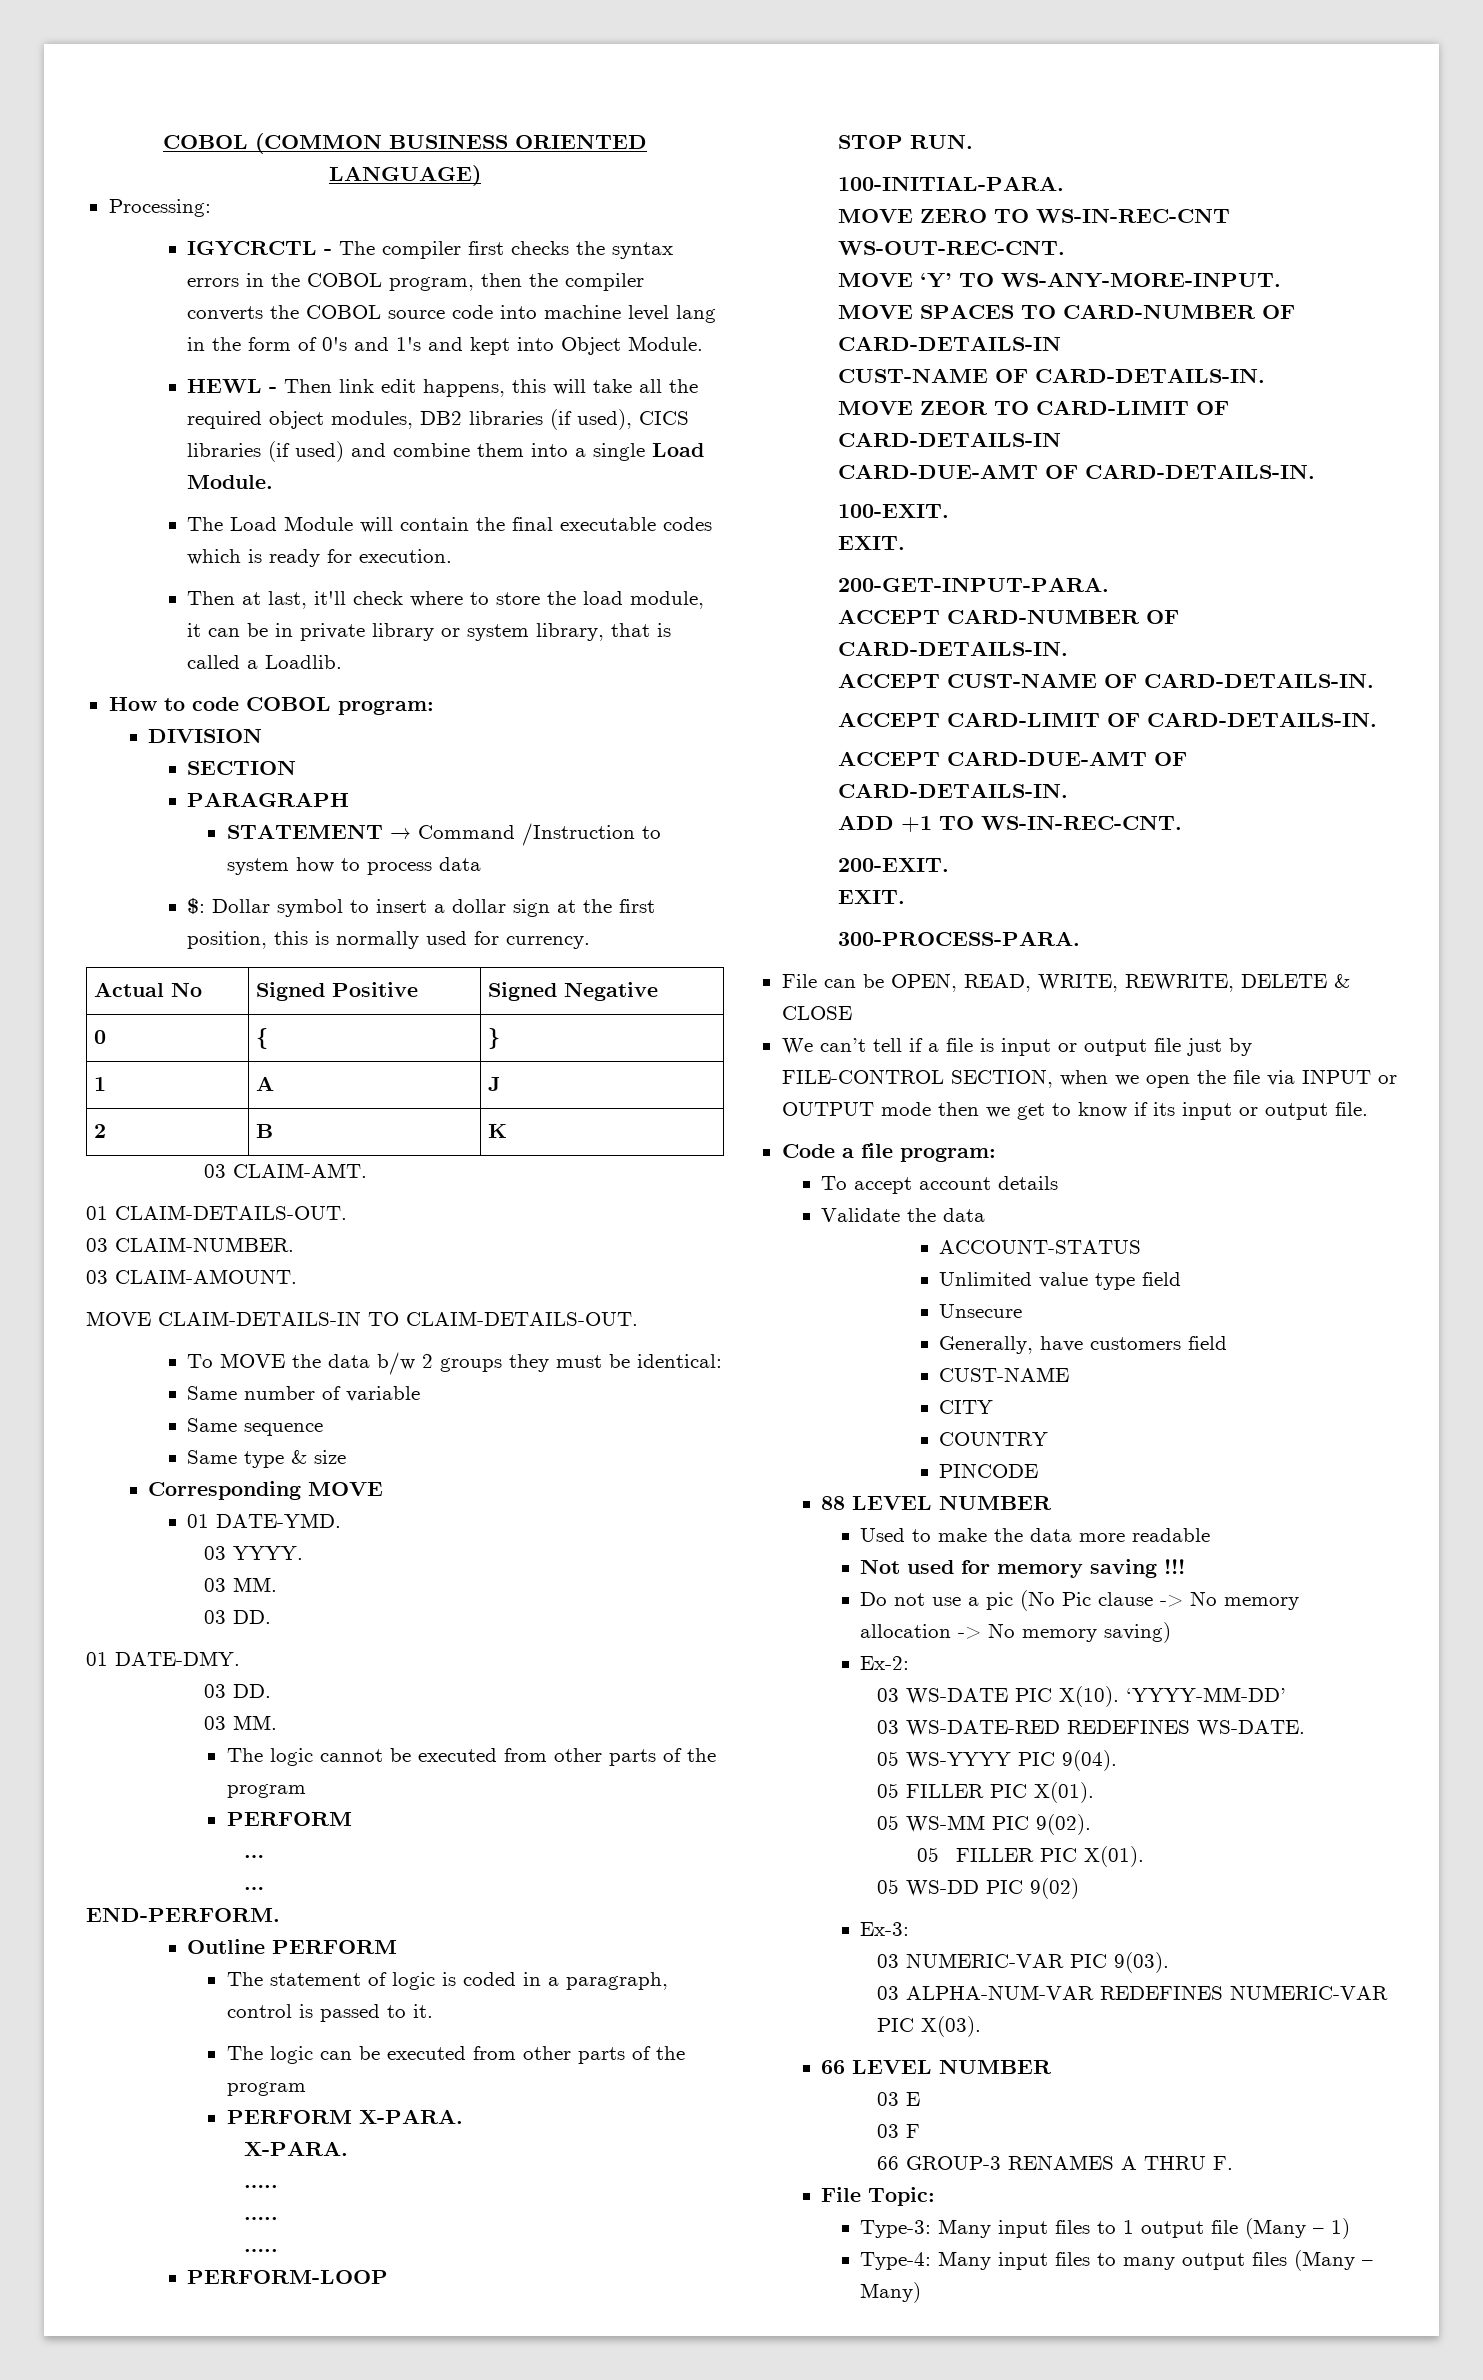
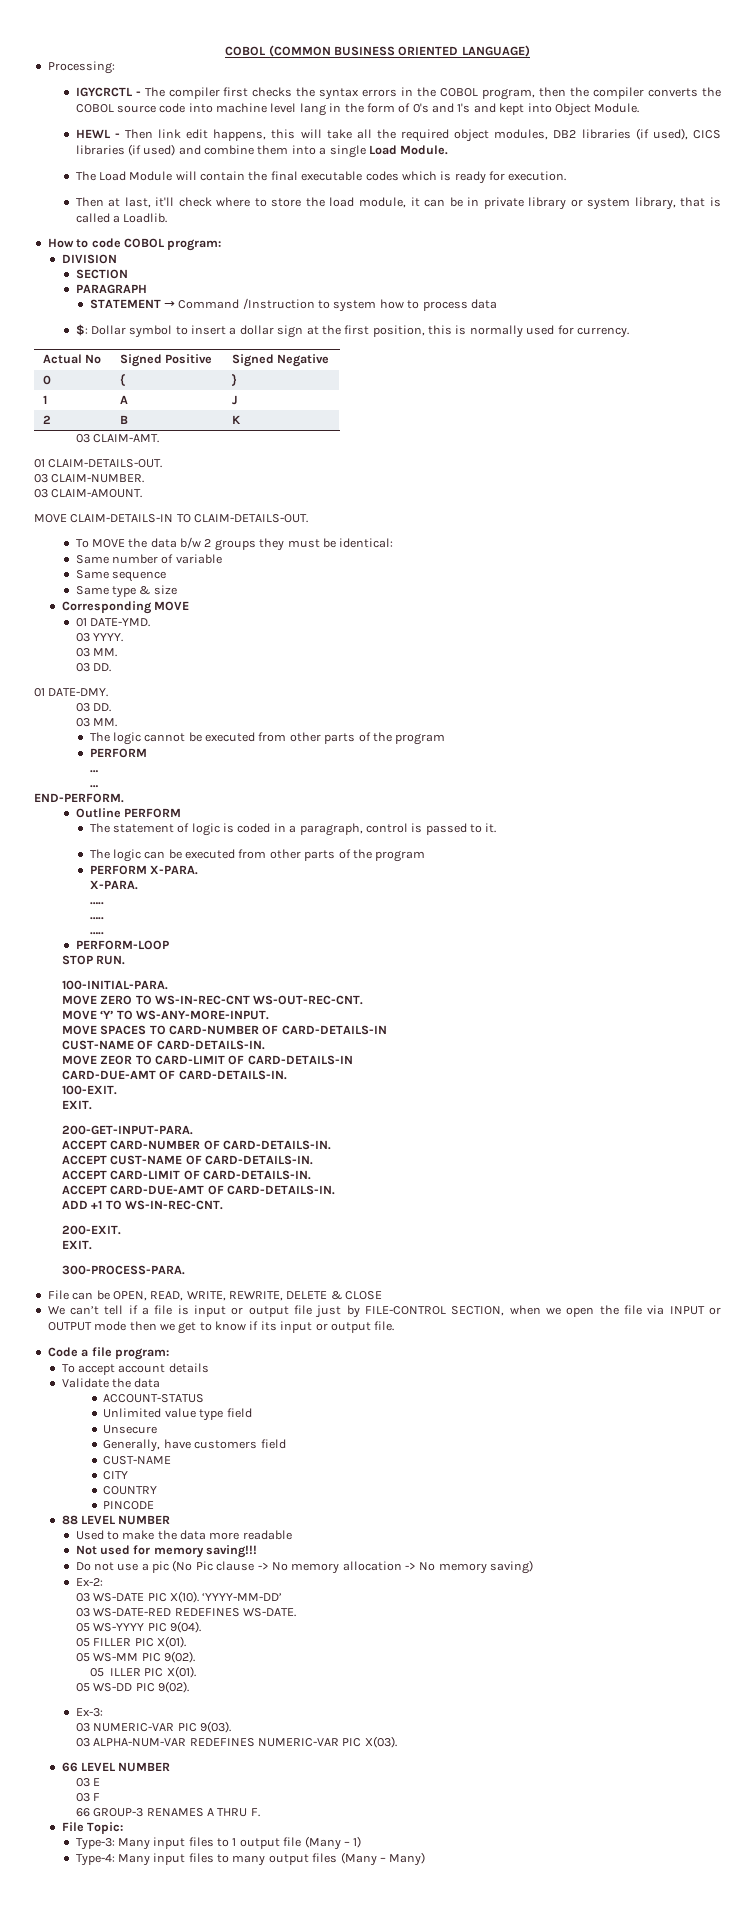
[1090,1559,1186,1578] saving !!! -> [206,1545,258,1558] saving!!!
[956,1848,1035,1862] FILLER -> [109,1668,141,1676] ILLER
[1030,1878,1080,1899] 9(02) -> [157,1681,189,1693] 9(02).

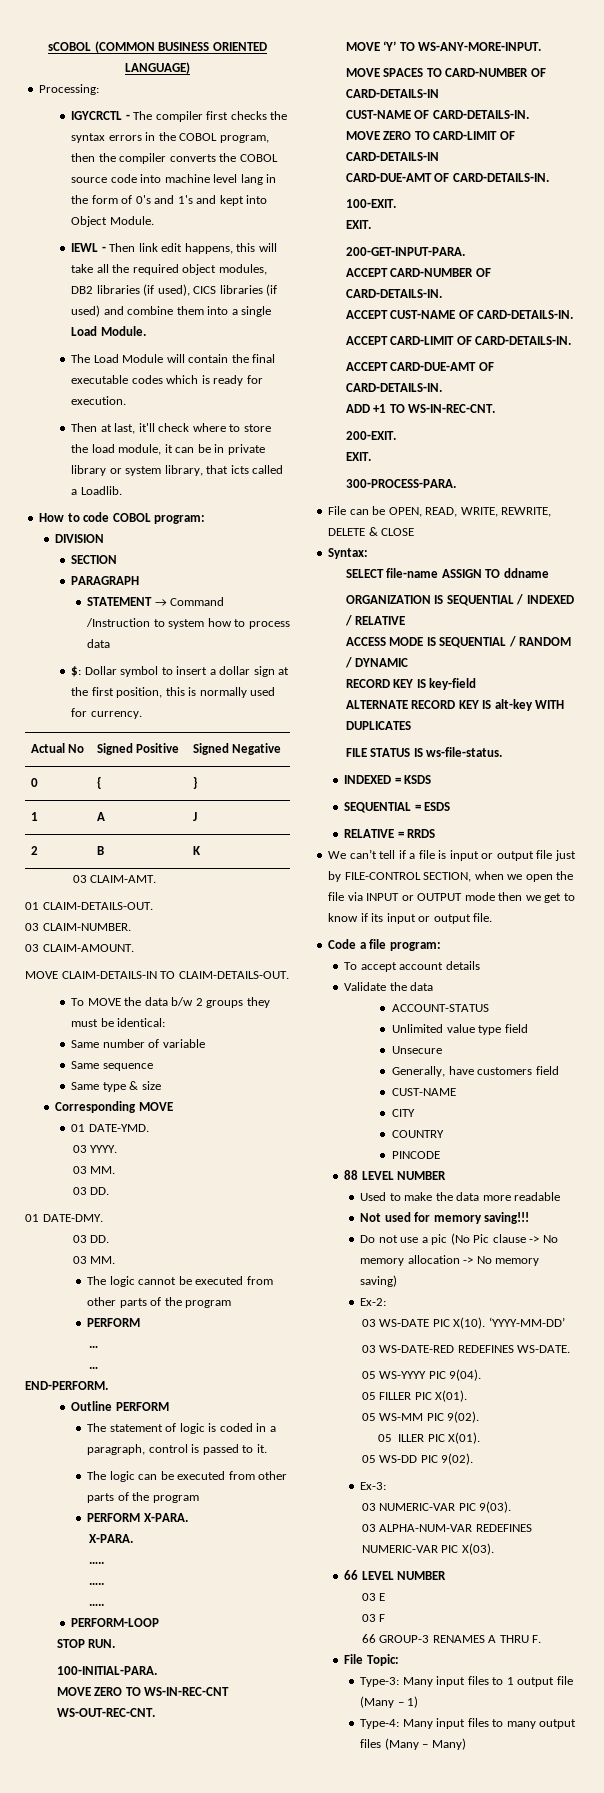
[225,46,266,56] COBOL -> [48,42,92,51] sCOBOL
[75,129,110,138] HEWL -> [71,243,99,252] IEWL
[710,197,722,207] is -> [230,465,249,474] icts
[100,1055,133,1065] ZEOR -> [383,131,412,140] ZERO
(383, 1295) none -> [328,548,369,559] [345,568,549,578] [345,594,574,606] [344,615,406,626] [345,636,572,648] [344,657,409,668] [345,678,477,690] [345,699,565,711] [345,721,411,730] [345,747,503,757] [344,775,432,784] [344,802,451,813] [344,829,436,838] // Syntax: // SELECT file-name ASSIGN TO ddname // ORGANIZATION IS SEQUENTIAL / INDEXED / RELATIVE // ACCESS MODE IS SEQUENTIAL / RANDOM / DYNAMIC // RECORD KEY IS key-field // ALTERNATE RECORD KEY IS alt-key WITH DUPLICATES // FILE STATUS IS ws-file-status. // INDEXED = KSDS // SEQUENTIAL = ESDS // RELATIVE = RRDS

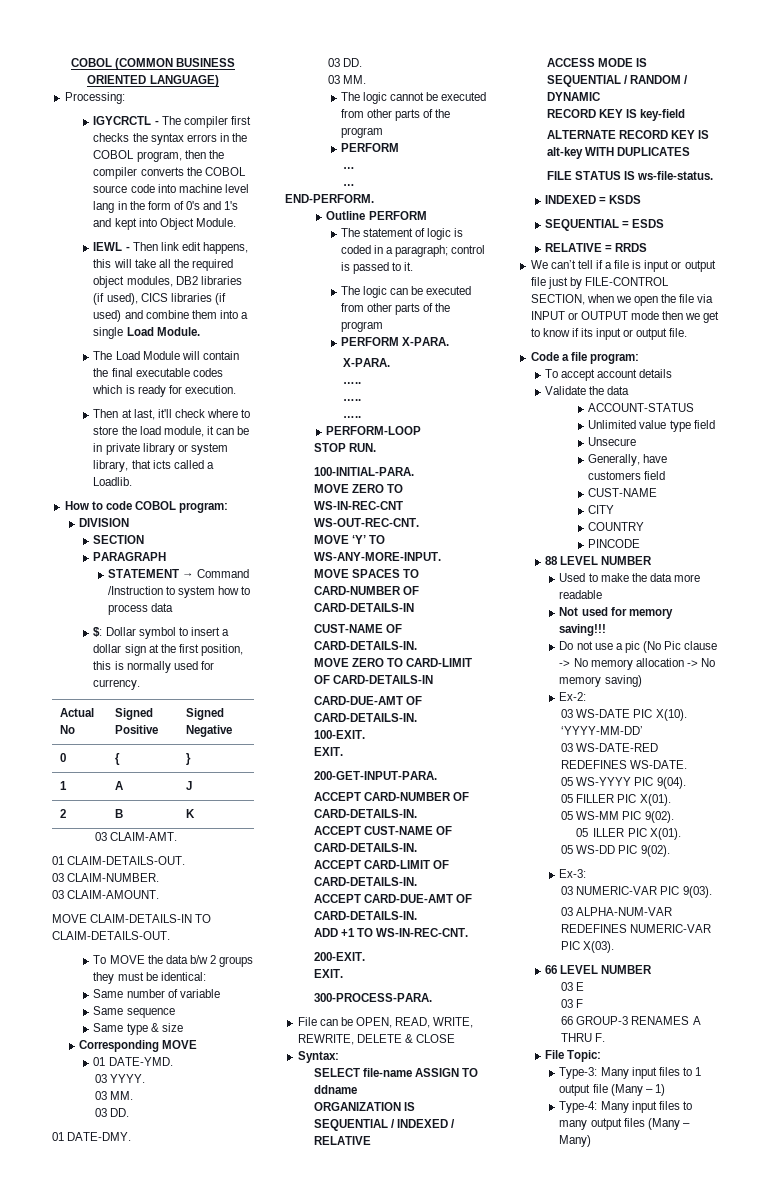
[48,42,92,51] sCOBOL -> [70,58,112,67] COBOL
[87,1444,146,1455] paragraph, -> [395,245,449,257] paragraph;

